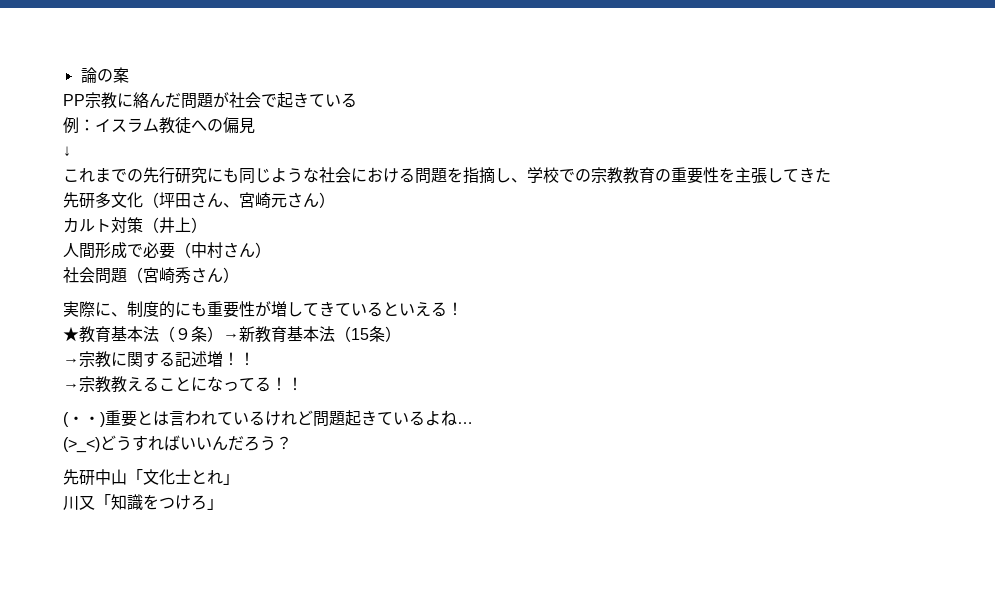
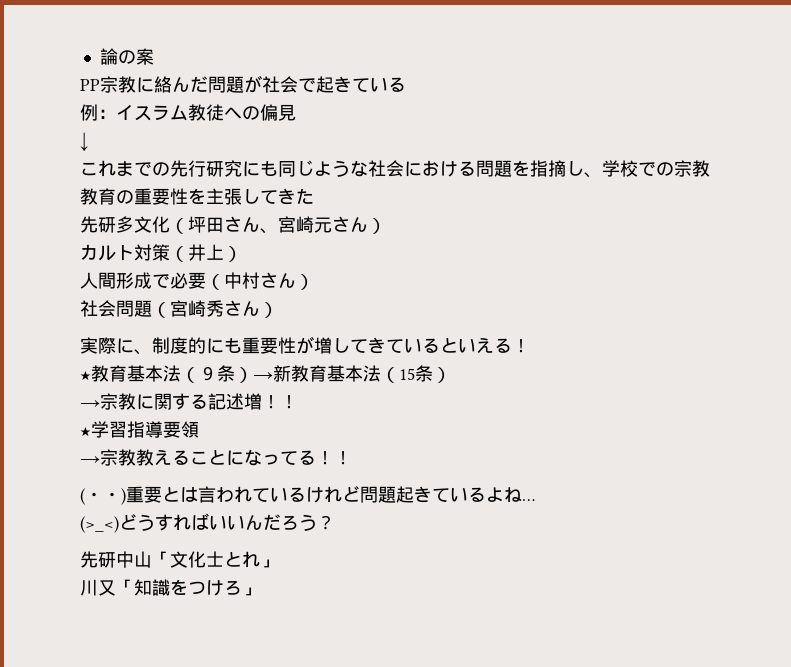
(255, 359) none -> [80,421,199,438] // ★学習指導要領

